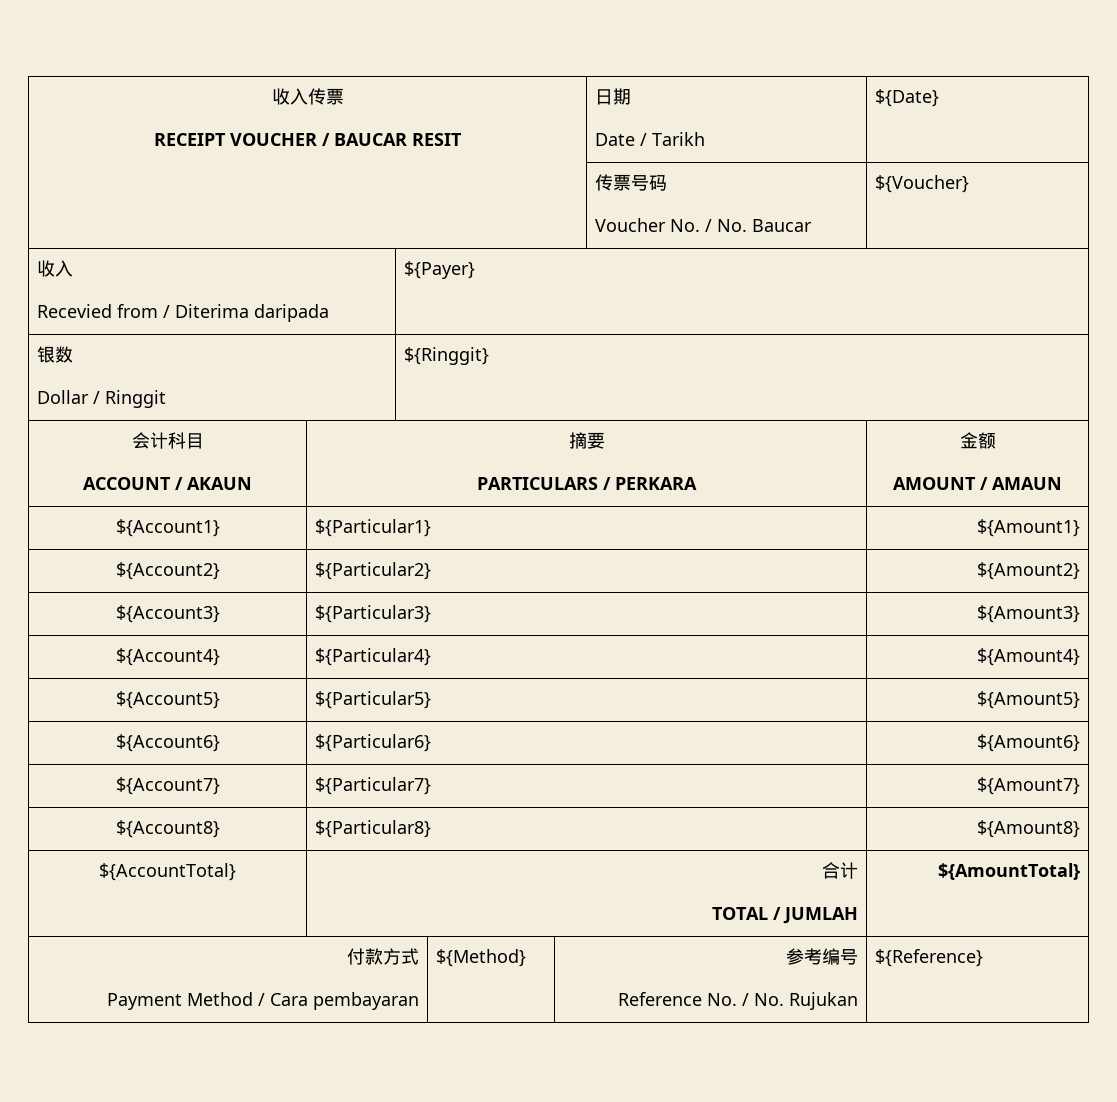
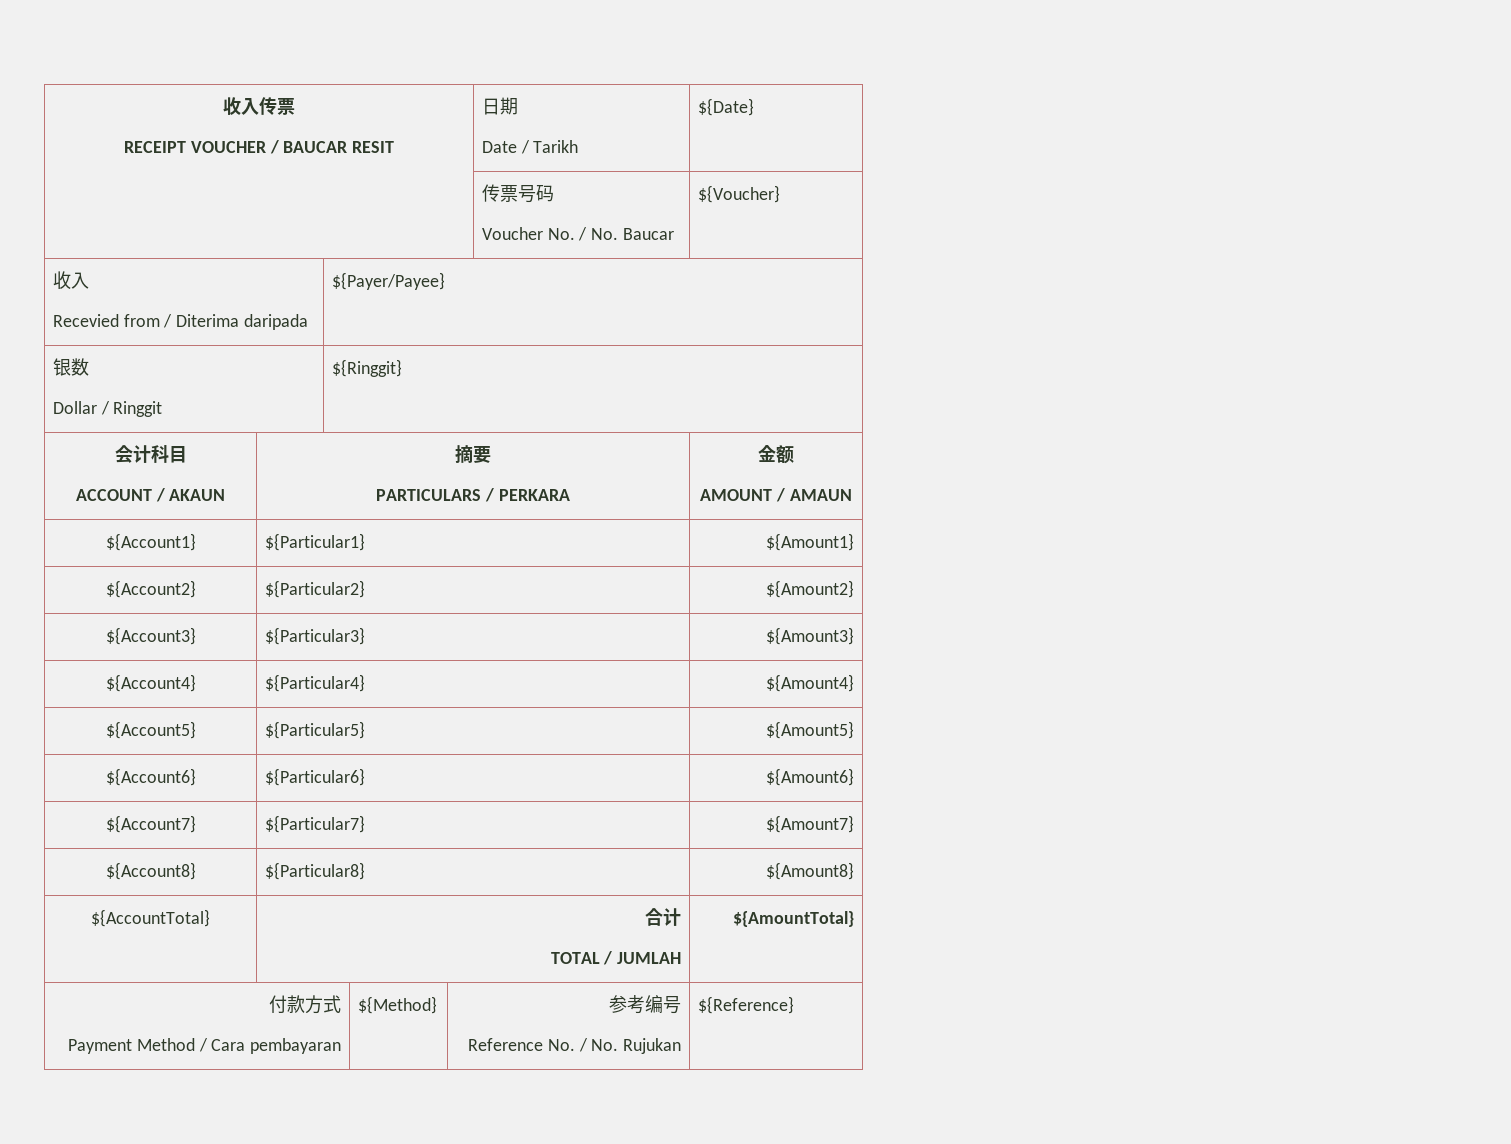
[404,261,476,279] ${Payer} -> [331,272,445,290] ${Payer/Payee}

